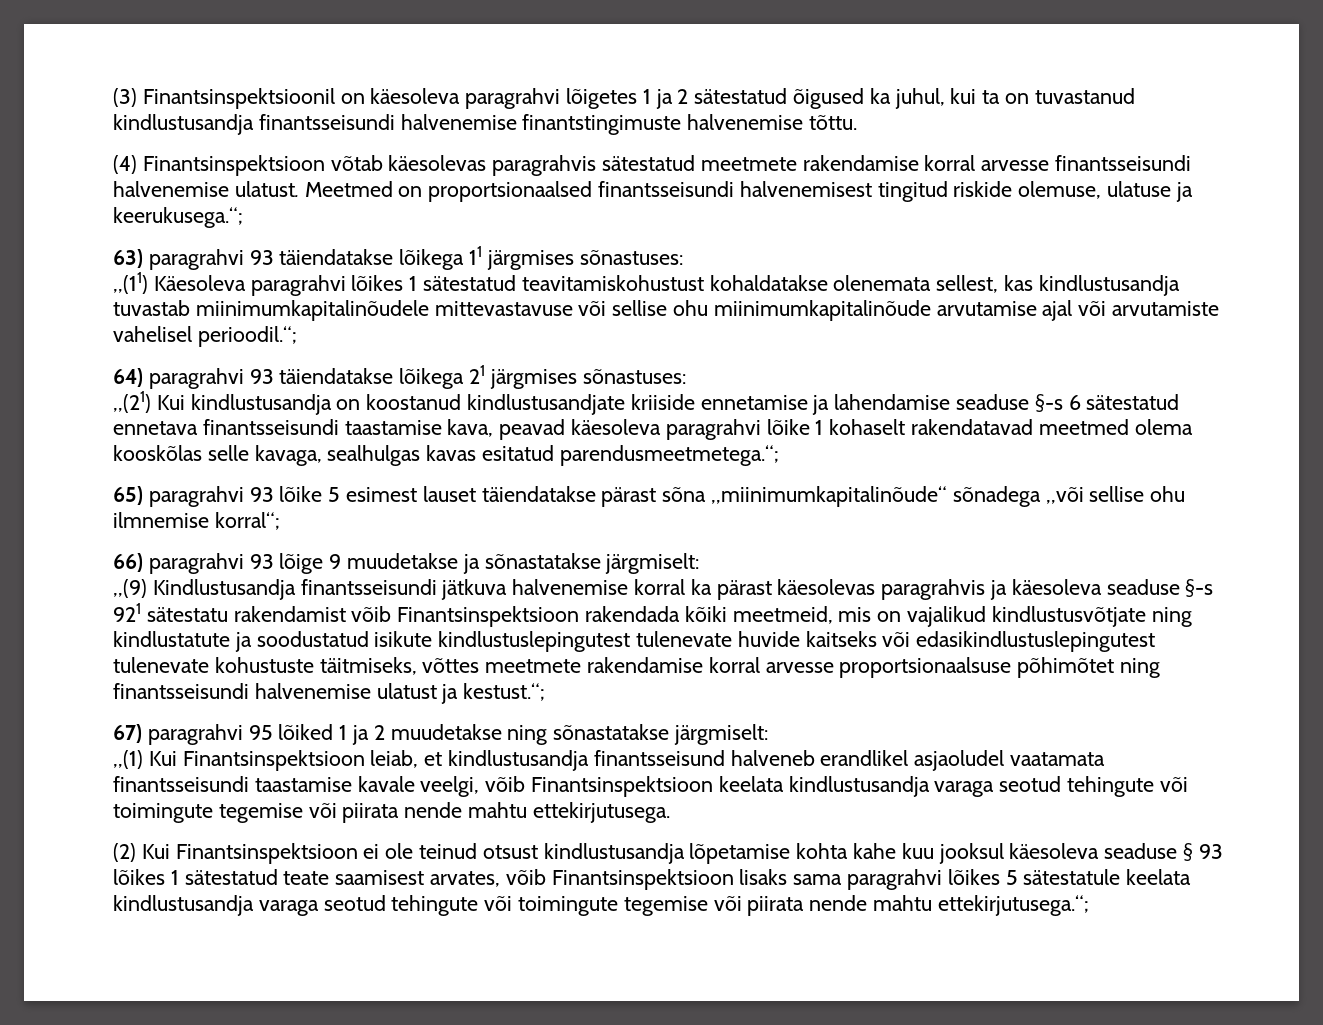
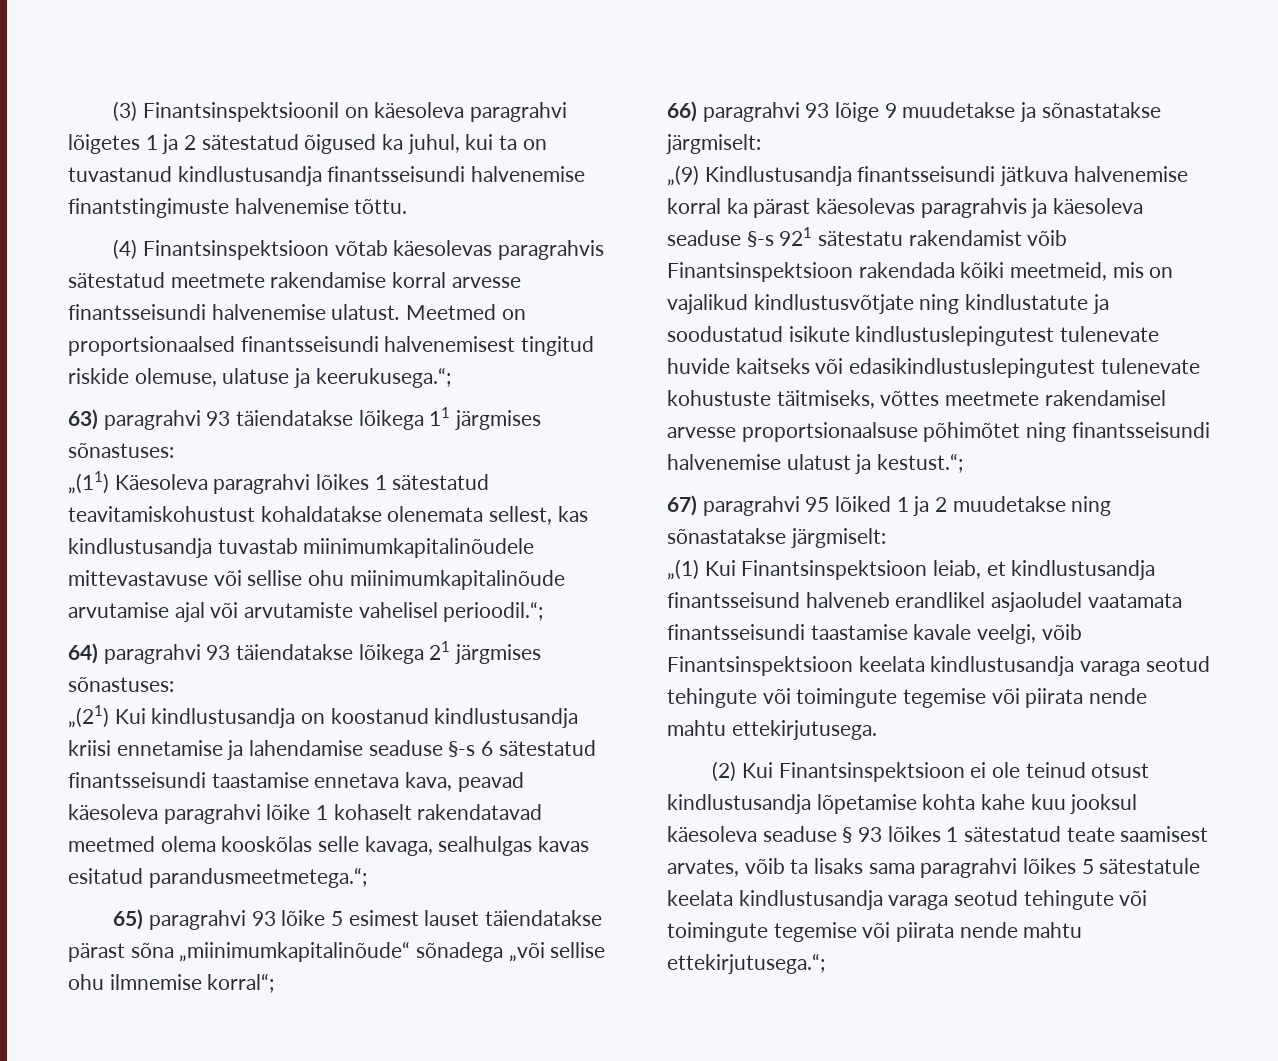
[467,394,695,415] kindlustusandjate kriiside -> [434,708,579,728] [68,740,111,756] kindlustusandja kriisi
[113,419,442,435] ennetava finantsseisundi taastamise -> [68,772,400,788] finantsseisundi taastamise ennetava
[559,445,779,466] parendusmeetmetega.“; -> [148,867,367,888] parandusmeetmetega.“;
[587,657,760,673] rakendamise korral -> [1044,390,1166,406] rakendamisel
[551,869,734,890] Finantsinspektsioon -> [790,859,809,874] ta

